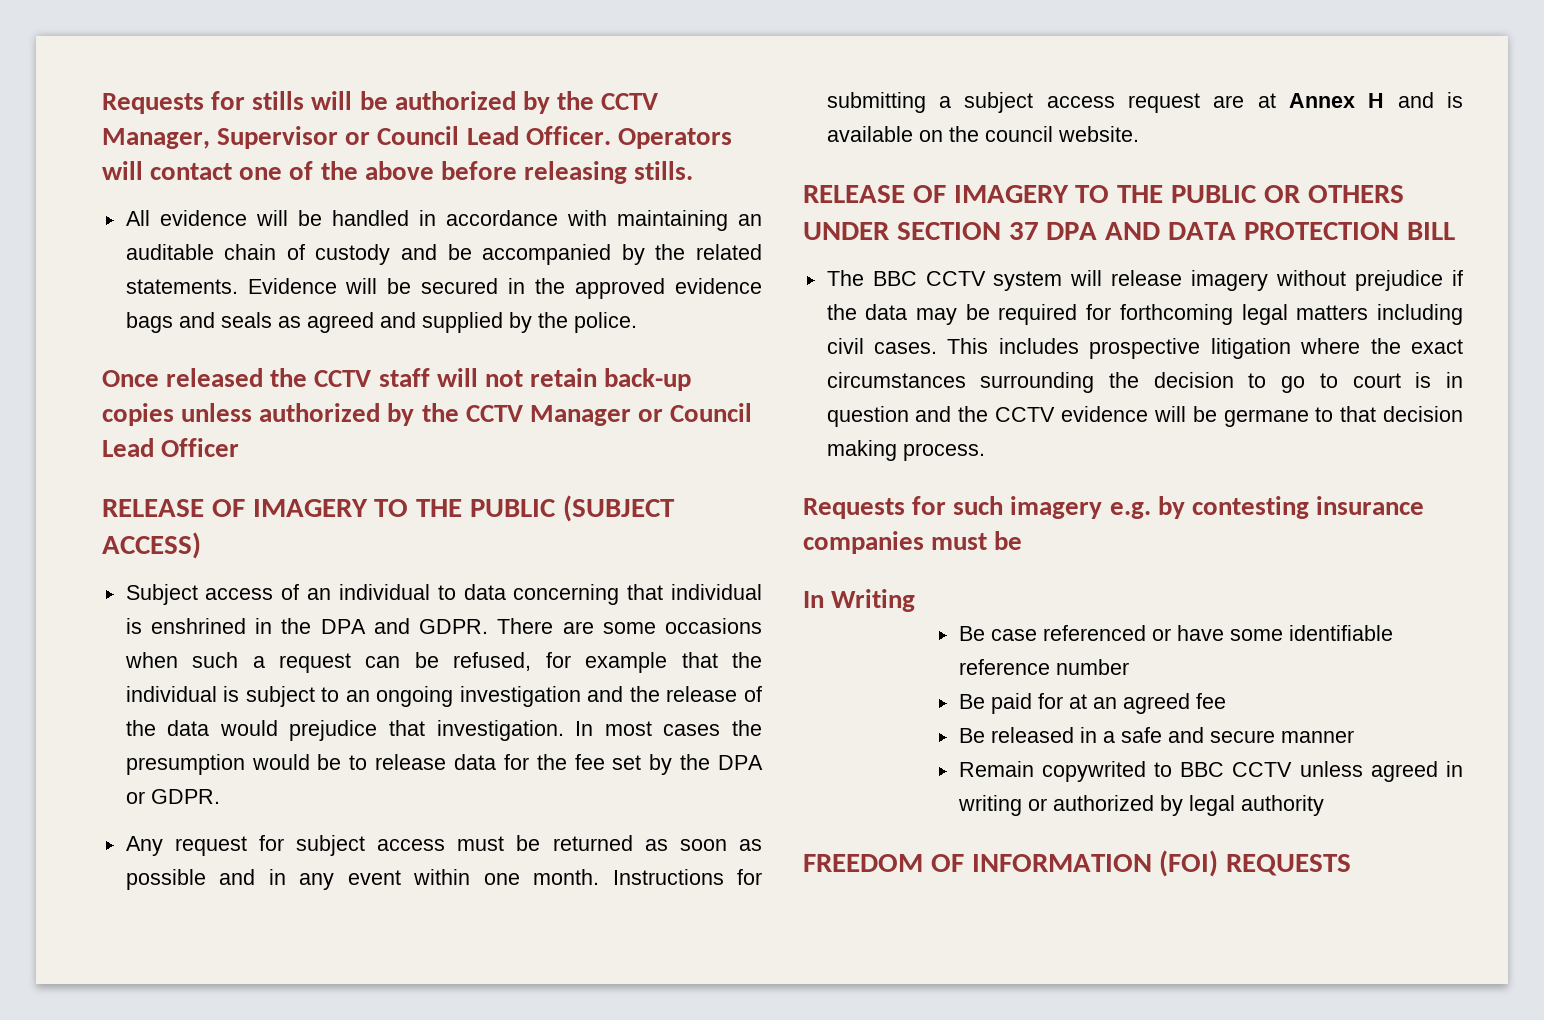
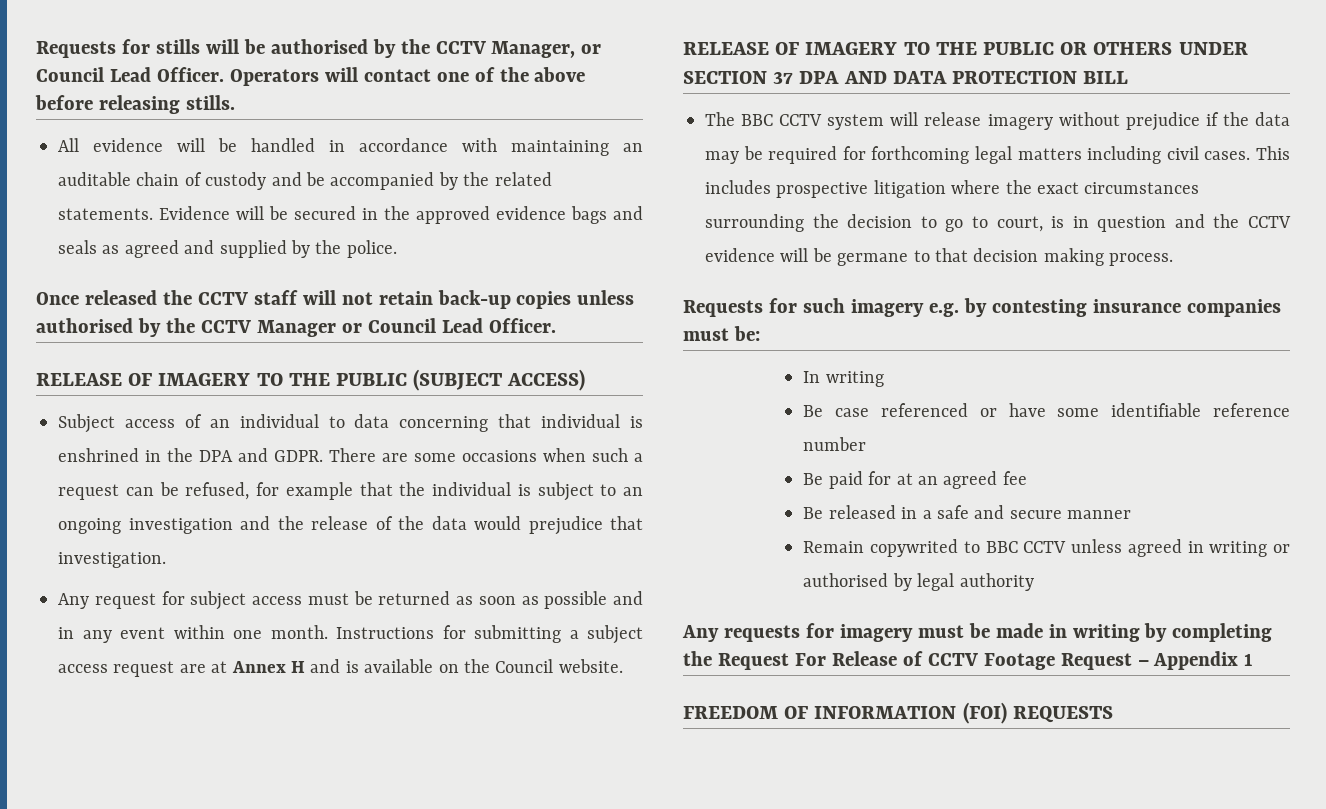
[394,91,516,110] authorized -> [270,39,368,54] authorised
[217,126,339,149] Supervisor -> (576, 49) none
[259,403,381,422] authorized -> [36,318,133,333] authorised
[161,438,240,457] Officer -> [488,318,556,333] Officer.
[575,720,762,736] [125,754,763,775] [125,789,220,804] In most cases the presumption would be to release data for the fee set by the DPA or GDPR. -> (166, 560) none
[984,126,1053,142] council -> [495,659,554,673] Council
[1352,373,1401,388] court -> [996,216,1043,232] court,
[994,531,1023,550] [803,589,916,612] be // In Writing -> [733,326,760,341] [803,371,884,387] be: // In writing
[1052,795,1154,811] authorized -> [803,573,889,587] authorised
(1324, 805) none -> [682,623,1273,642] [683,651,1254,670] // Any requests for imagery must be made in writing by completing the Request For Release of CCTV Footage Request – Appendix 1

